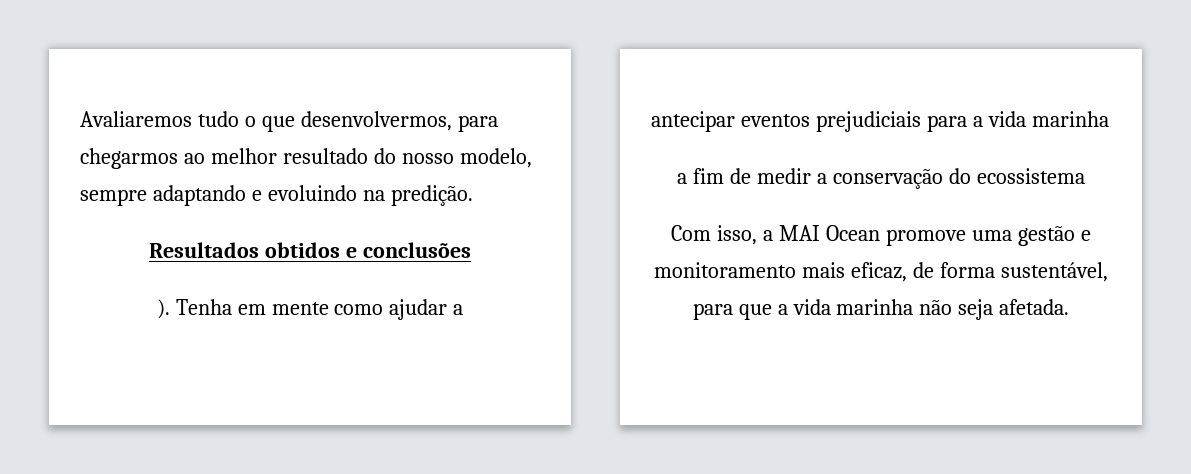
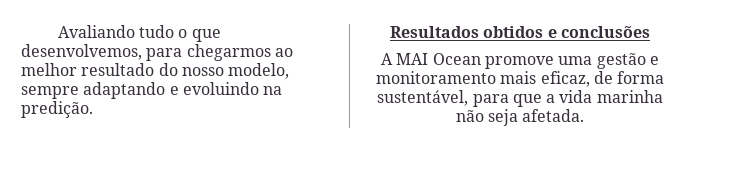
[80,111,192,127] Avaliaremos -> [57,25,135,38] Avaliando
[300,111,452,131] desenvolvermos, -> [21,44,142,60] desenvolvemos,
[156,299,464,320] [651,111,1109,132] [677,168,1085,189] [671,225,774,245] ). Tenha em mente como ajudar a // antecipar eventos prejudiciais para a vida marinha // a fim de medir a conservação do ecossistema // Com isso, a -> [381,53,394,65] A

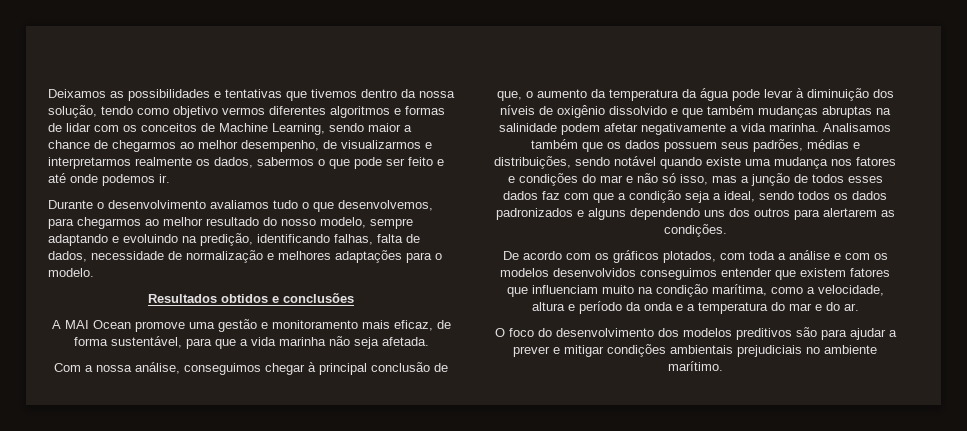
[57,25,135,38] Avaliando -> [48,89,455,101] [48,105,445,118] [48,123,412,135] [48,140,432,152] [48,157,444,169] [48,173,170,186] [48,200,269,209] Deixamos as possibilidades e tentativas que tivemos dentro da nossa solução, tendo como objetivo vermos diferentes algoritmos e formas de lidar com os conceitos de Machine Learning, sendo maior a chance de chegarmos ao melhor desempenho, de visualizarmos e interpretarmos realmente os dados, sabermos o que pode ser feito e até onde podemos ir. // Durante o desenvolvimento avaliamos
[21,101,93,118] predição. -> [200,233,420,246] [48,250,442,263] [48,268,94,277] predição, identificando falhas, falta de dados, necessidade de normalização e melhores adaptações para o modelo.
(585, 115) none -> [54,362,448,375] [496,88,894,101] [500,105,891,118] [499,123,891,135] [530,139,860,152] [494,156,896,169] [507,173,883,186] [503,190,887,203] [495,208,895,220] [663,224,727,237] [502,250,888,263] [500,268,890,280] [506,284,884,297] [531,301,859,314] [494,327,897,340] [513,344,877,357] [667,361,723,371] // Com a nossa análise, conseguimos chegar à principal conclusão de que, o aumento da temperatura da água pode levar à diminuição dos níveis de oxigênio dissolvido e que também mudanças abruptas na salinidade podem afetar negativamente a vida marinha. Analisamos também que os dados possuem seus padrões, médias e distribuições, sendo notável quando existe uma mudança nos fatores e condições do mar e não só isso, mas a junção de todos esses dados faz com que a condição seja a ideal, sendo todos os dados padronizados e alguns dependendo uns dos outros para alertarem as condições. // De acordo com os gráficos plotados, com toda a análise e com os modelos desenvolvidos conseguimos entender que existem fatores que influenciam muito na condição marítima, como a velocidade, altura e período da onda e a temperatura do mar e do ar. // O foco do desenvolvimento dos modelos preditivos são para ajudar a prever e mitigar condições ambientais prejudiciais no ambiente marítimo.

